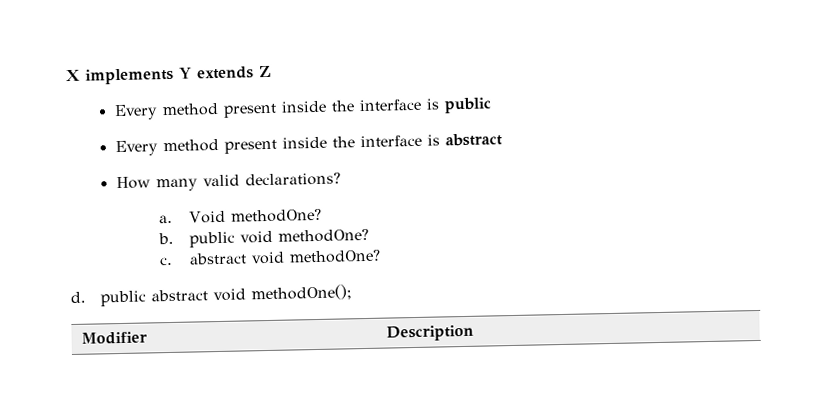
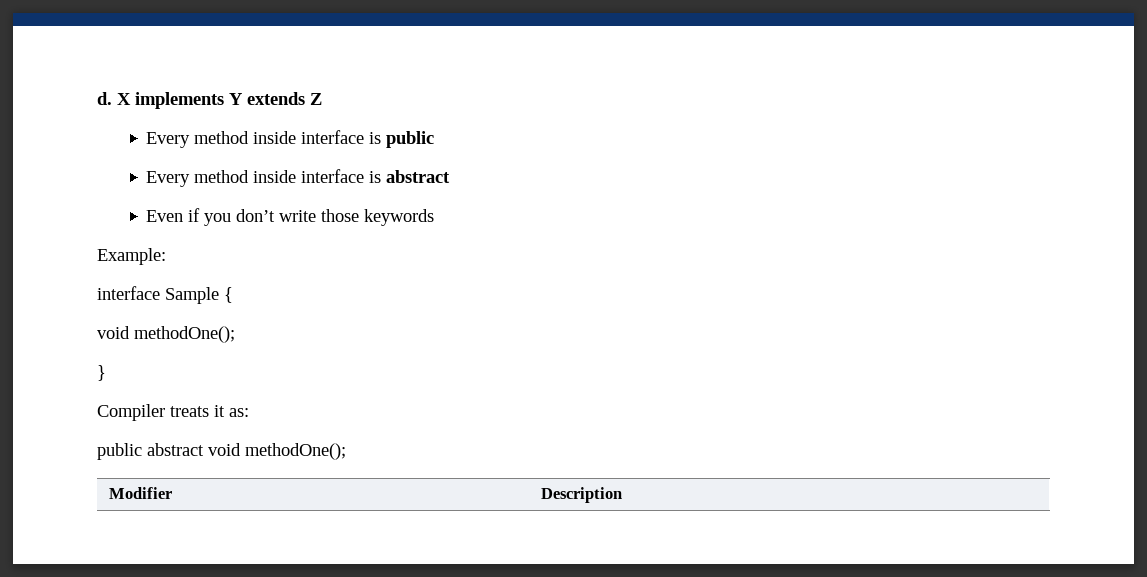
(66, 75) none -> [97,92,112,105] d.
[222,100,355,118] present inside the -> [253,131,297,144] inside
[223,136,355,154] present inside the -> [253,170,297,183] inside
[115,172,341,192] [158,208,322,224] [157,228,369,248] [158,249,381,266] [70,291,86,304] How many valid declarations? // a. Void methodOne? // b. public void methodOne? // c. abstract void methodOne? // d. -> [146,208,435,226] [97,248,166,265] [97,286,233,304] [97,326,235,343] [97,365,106,381] [97,404,249,421] Even if you don’t write those keywords // Example: // interface Sample { // void methodOne(); // } // Compiler treats it as: //

